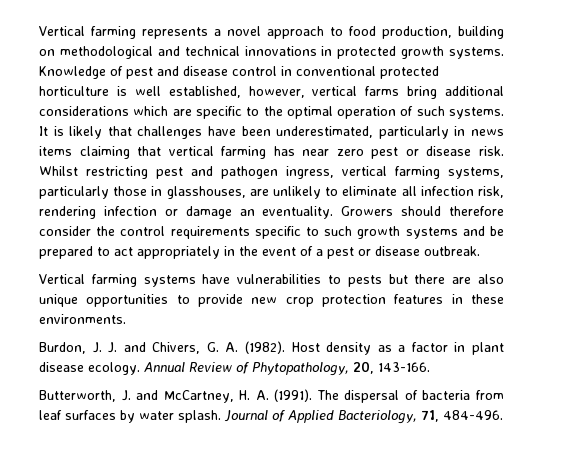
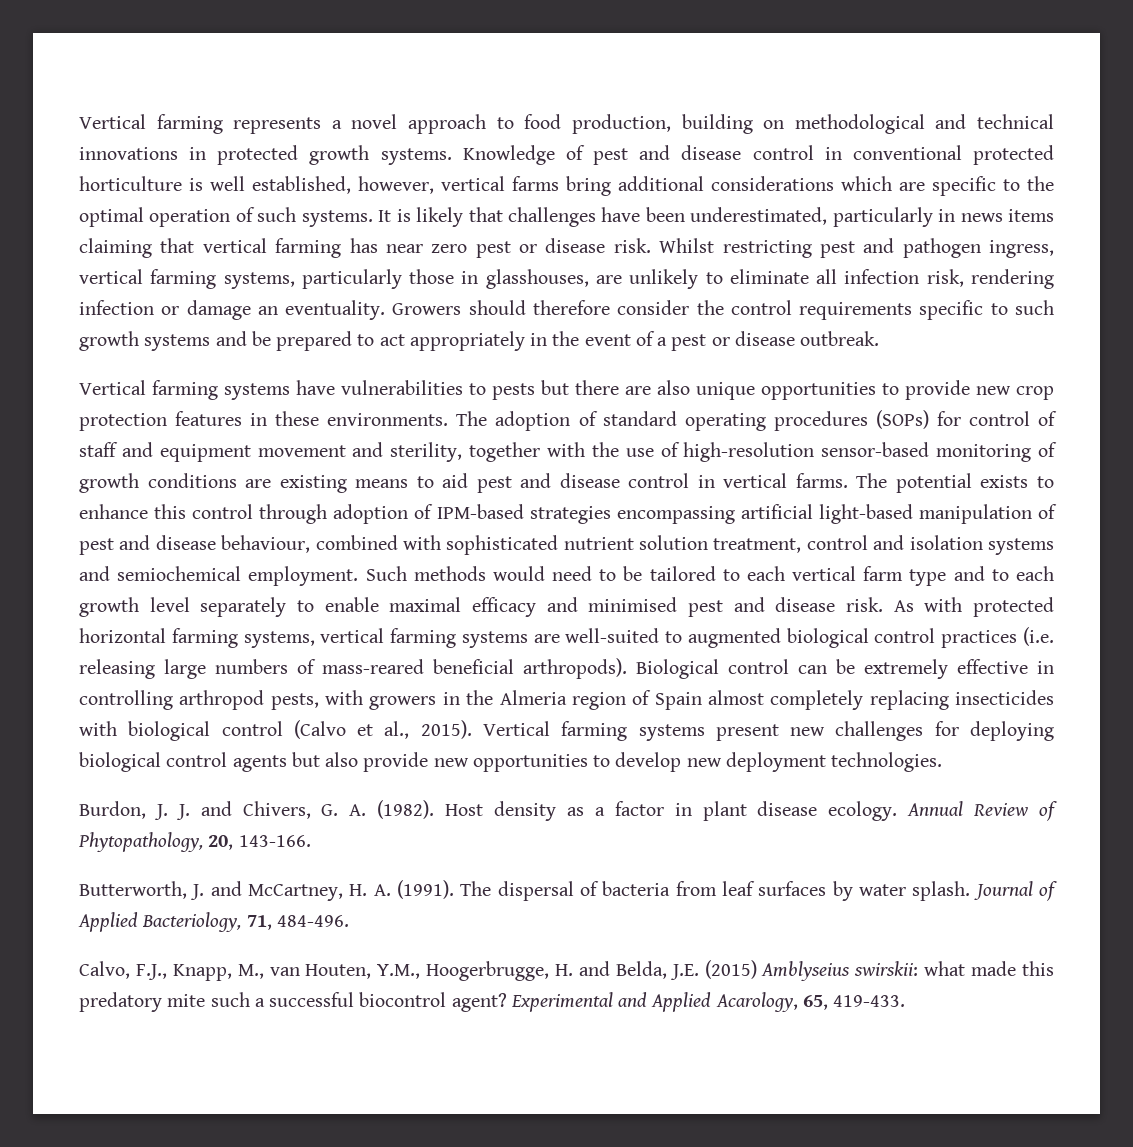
(126, 319) none -> [456,410,1057,431] [79,442,1057,462] [79,473,1054,493] [79,504,1057,524] [79,535,1054,555] [79,566,1054,586] [79,597,1054,617] [79,627,1054,648] [79,658,1054,679] [79,690,1054,710] [79,720,1055,741] [79,752,943,772] The adoption of standard operating procedures (SOPs) for control of staff and equipment movement and sterility, together with the use of high-resolution sensor-based monitoring of growth conditions are existing means to aid pest and disease control in vertical farms. The potential exists to enhance this control through adoption of IPM-based strategies encompassing artificial light-based manipulation of pest and disease behaviour, combined with sophisticated nutrient solution treatment, control and isolation systems and semiochemical employment. Such methods would need to be tailored to each vertical farm type and to each growth level separately to enable maximal efficacy and minimised pest and disease risk. As with protected horizontal farming systems, vertical farming systems are well-suited to augmented biological control practices (i.e. releasing large numbers of mass-reared beneficial arthropods). Biological control can be extremely effective in controlling arthropod pests, with growers in the Almeria region of Spain almost completely replacing insecticides with biological control (Calvo et al., 2015). Vertical farming systems present new challenges for deploying biological control agents but also provide new opportunities to develop new deployment technologies.
(503, 415) none -> [79,960,1054,981] [79,992,906,1012] // Calvo, F.J., Knapp, M., van Houten, Y.M., Hoogerbrugge, H. and Belda, J.E. (2015) Amblyseius swirskii: what made this predatory mite such a successful biocontrol agent? Experimental and Applied Acarology, 65, 419-433.

